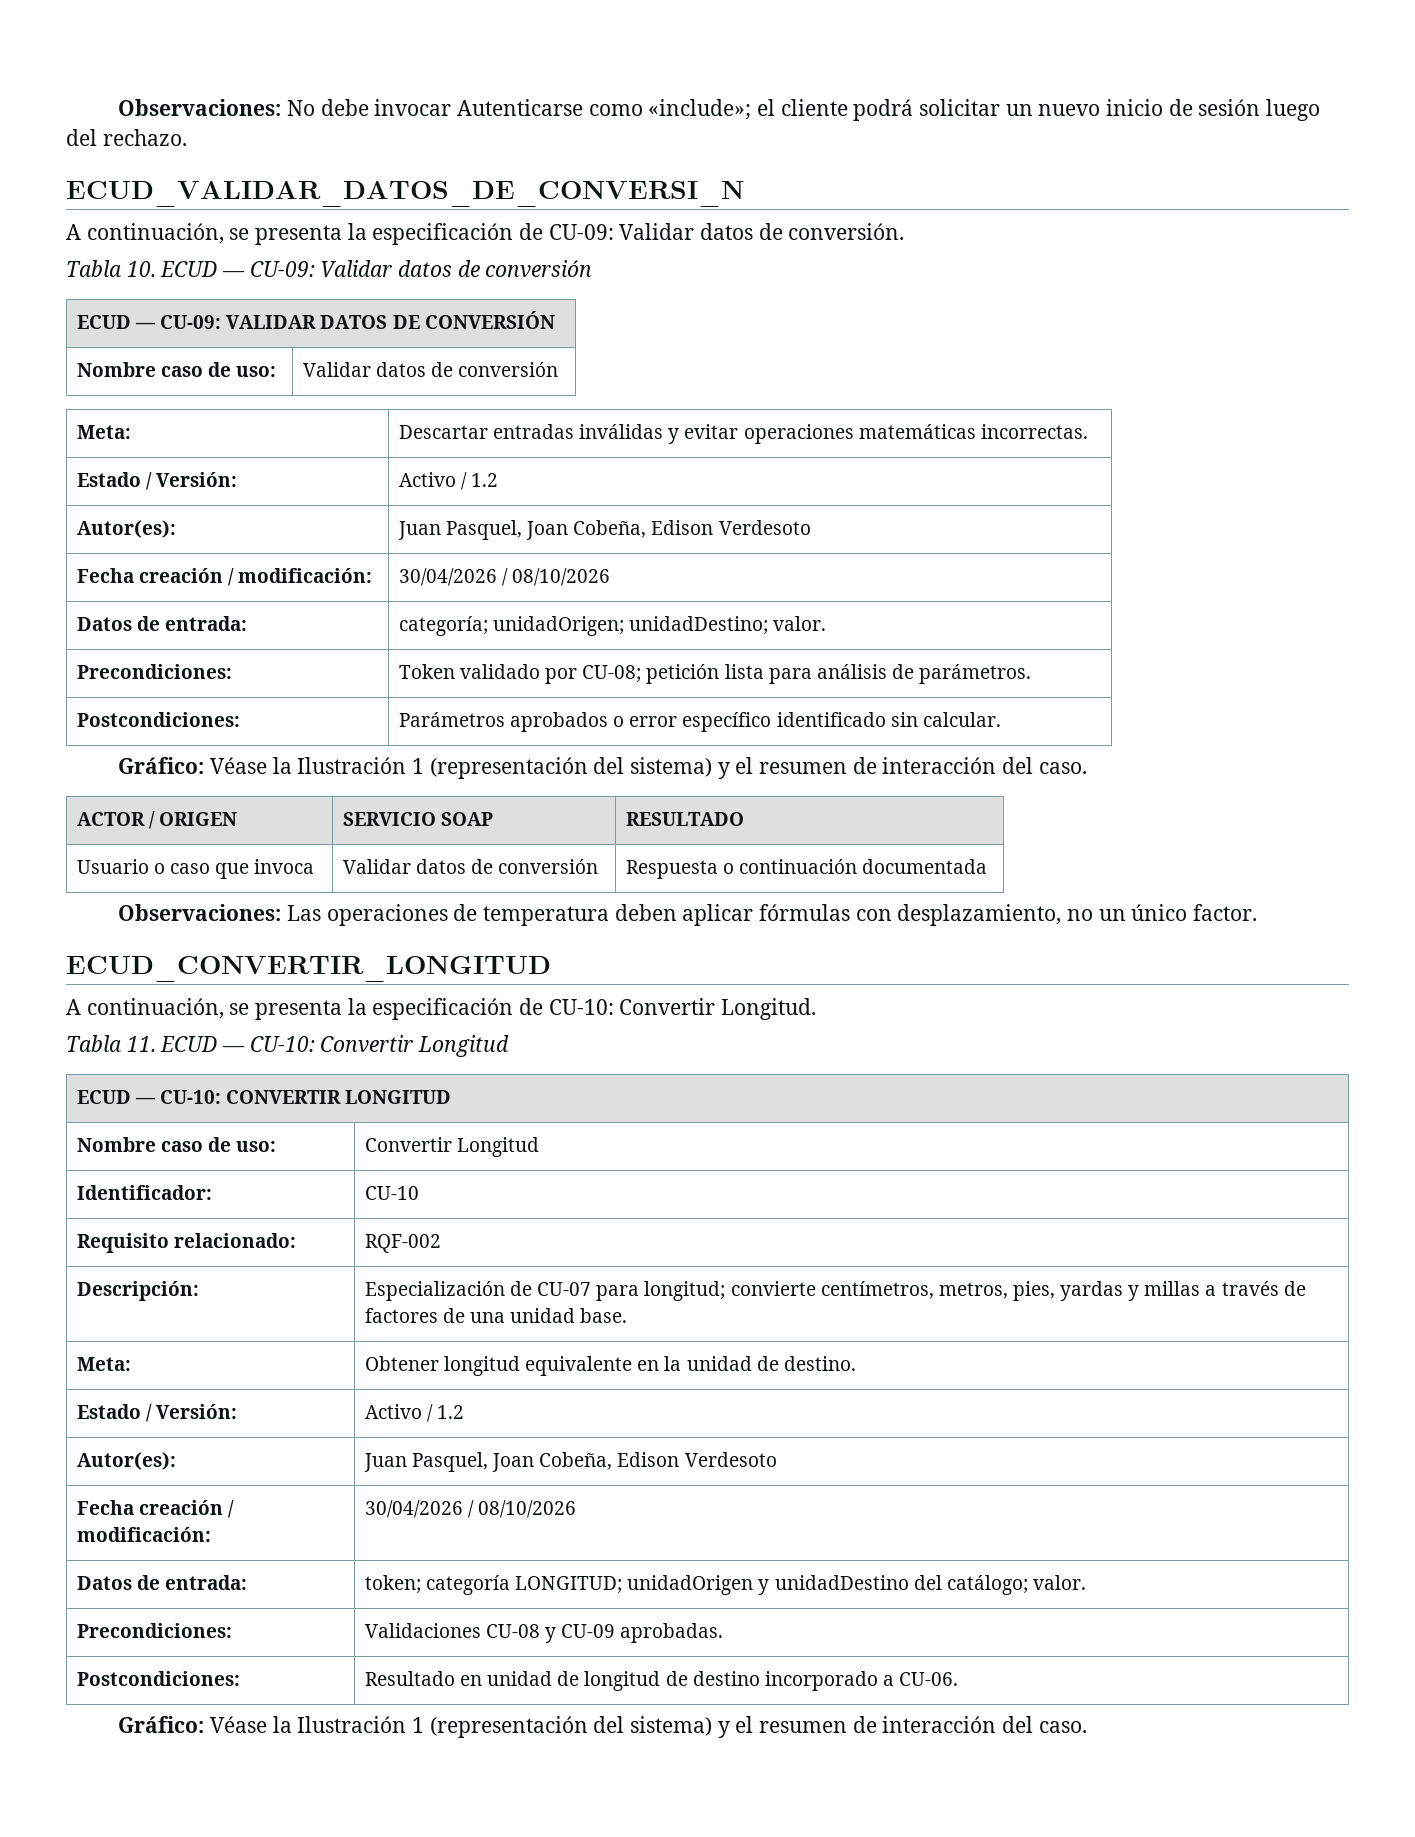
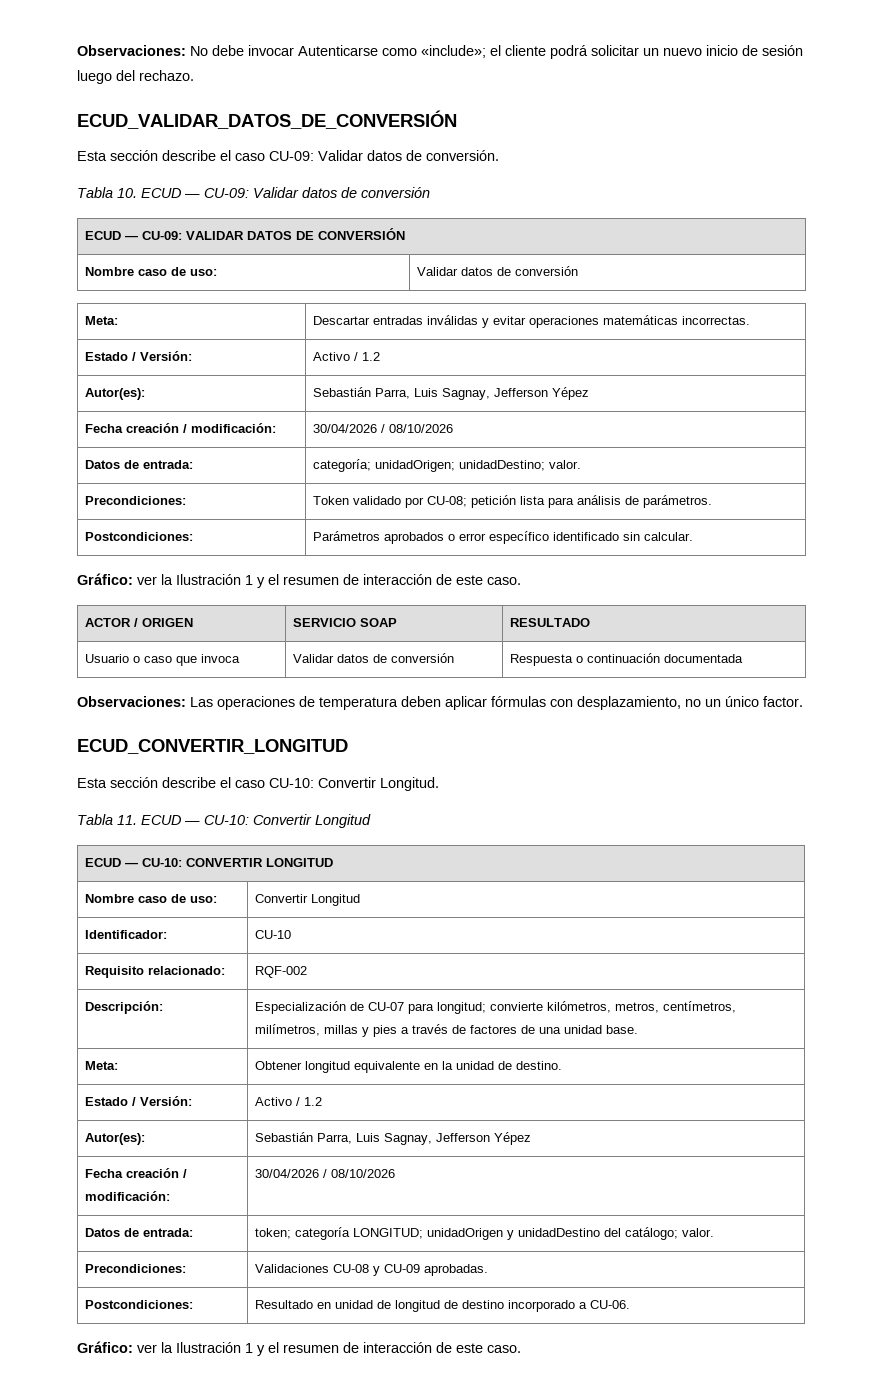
[66,181,744,207] [66,223,544,245] ECUD_VALIDAR_DATOS_DE_CONVERSI_N // A continuación, se presenta la especificación de -> [77,110,457,129] [77,150,265,161] ECUD_VALIDAR_DATOS_DE_CONVERSIÓN // Esta sección describe el caso
[397,520,811,540] Juan Pasquel, Joan Cobeña, Edison Verdesoto -> [312,387,589,400] Sebastián Parra, Luis Sagnay, Jefferson Yépez
[210,757,1034,779] Véase la Ilustración 1 (representación del sistema) y el resumen de interacción del -> [137,574,483,588] ver la Ilustración 1 y el resumen de interacción de este
[66,998,544,1020] A continuación, se presenta la especificación de -> [77,777,265,788] Esta sección describe el caso
[820,1281,1201,1301] centímetros, metros, pies, yardas y millas -> [546,1001,736,1013] [254,1024,397,1037] kilómetros, metros, centímetros, milímetros, millas y pies
[363,1452,777,1472] Juan Pasquel, Joan Cobeña, Edison Verdesoto -> [254,1132,531,1145] Sebastián Parra, Luis Sagnay, Jefferson Yépez
[210,1716,1034,1738] Véase la Ilustración 1 (representación del sistema) y el resumen de interacción del -> [137,1342,483,1356] ver la Ilustración 1 y el resumen de interacción de este

